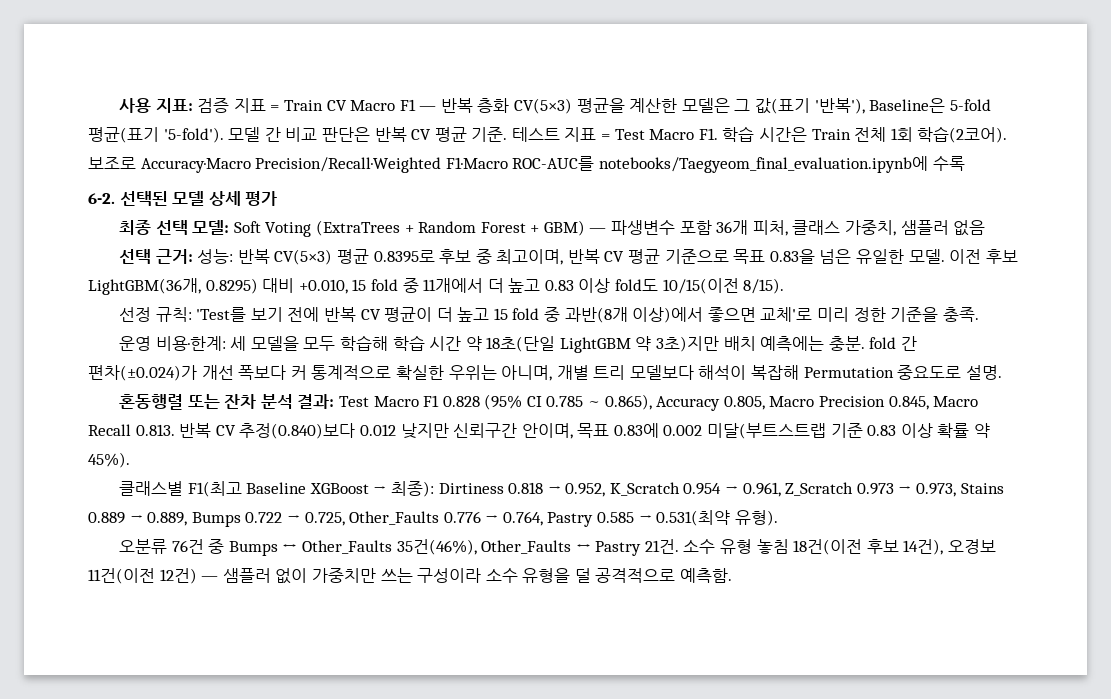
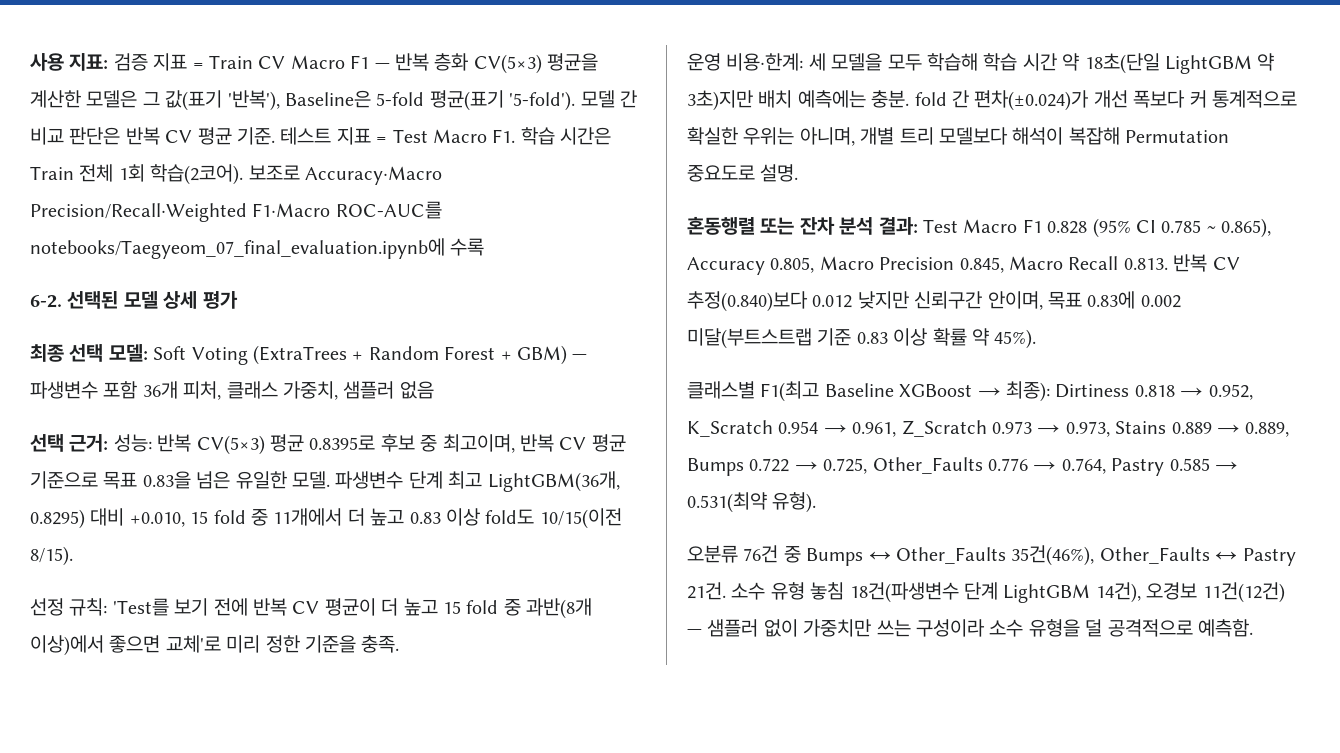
[598,156,928,173] notebooks/Taegyeom_final_evaluation.ipynb에 -> [30,238,445,259] notebooks/Taegyeom_07_final_evaluation.ipynb에
[949,249,1018,264] 이전 후보 -> [335,471,483,489] 파생변수 단계 최고
[793,539,996,555] [88,568,197,584] 18건(이전 후보 14건), 오경보 11건(이전 12건) -> [849,582,1285,603] 18건(파생변수 단계 LightGBM 14건), 오경보 11건(12건)

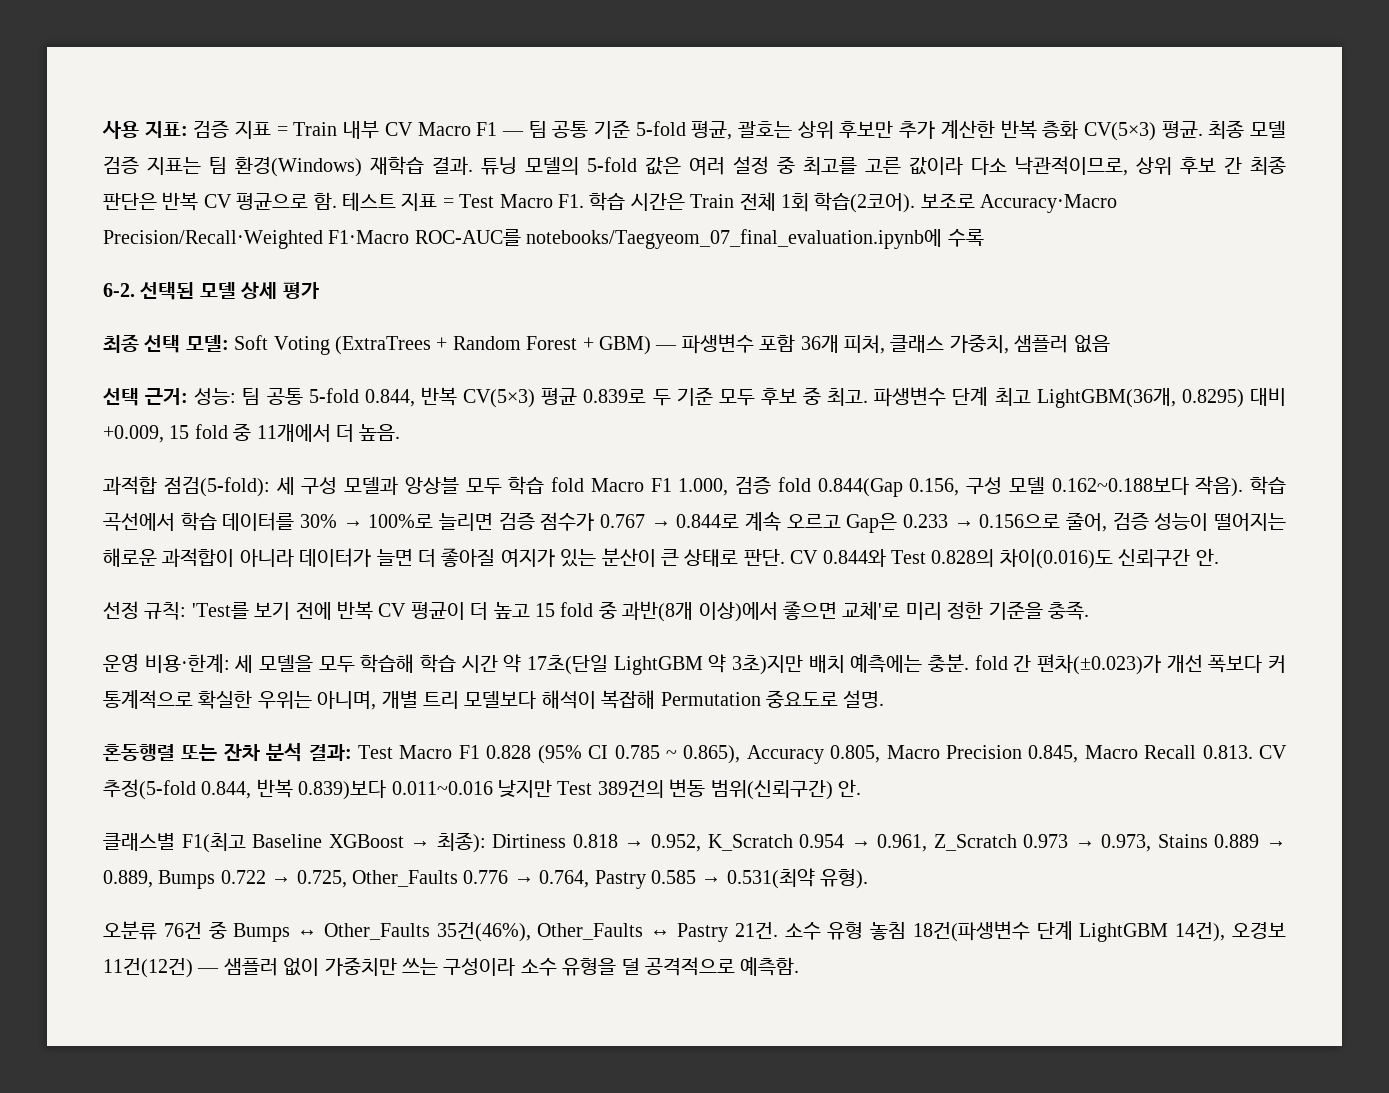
(254, 62) none -> [343,121,380,139] 내부
[394,53,599,74] [30,90,637,111] [30,127,64,145] 반복 층화 CV(5×3) 평균을 계산한 모델은 그 값(표기 '반복'), Baseline은 5-fold 평균(표기 '5-fold'). 모델 간 비교 -> [528,120,1287,141] [103,156,1286,177] 팀 공통 기준 5-fold 평균, 괄호는 상위 후보만 추가 계산한 반복 층화 CV(5×3) 평균. 최종 모델 검증 지표는 팀 환경(Windows) 재학습 결과. 튜닝 모델의 5-fold 값은 여러 설정 중 최고를 고른 값이라 다소 낙관적이므로, 상위 후보 간 최종
[197,127,275,145] 평균 기준. -> [236,192,337,210] 평균으로 함.
[157,434,626,455] [30,471,330,489] 반복 CV(5×3) 평균 0.8395로 후보 중 최고이며, 반복 CV 평균 기준으로 목표 0.83을 넘은 유일한 모델. -> [242,387,869,408] 팀 공통 5-fold 0.844, 반복 CV(5×3) 평균 0.839로 두 기준 모두 후보 중 최고.
[129,512,185,527] +0.010, -> [103,425,164,443] +0.009,
[370,508,622,529] [30,546,73,566] 높고 0.83 이상 fold도 10/15(이전 8/15). -> [359,424,401,441] [103,476,1286,497] [103,511,1286,533] [103,548,1219,569] 높음. // 과적합 점검(5-fold): 세 구성 모델과 앙상블 모두 학습 fold Macro F1 1.000, 검증 fold 0.844(Gap 0.156, 구성 모델 0.162~0.188보다 작음). 학습 곡선에서 학습 데이터를 30% → 100%로 늘리면 검증 점수가 0.767 → 0.844로 계속 오르고 Gap은 0.233 → 0.156으로 줄어, 검증 성능이 떨어지는 해로운 과적합이 아니라 데이터가 늘면 더 좋아질 여지가 있는 분산이 큰 상태로 판단. CV 0.844와 Test 0.828의 차이(0.016)도 신뢰구간 안.
[1084,53,1160,74] 18초(단일 -> [527,655,608,675] 17초(단일
[974,90,1089,111] 편차(±0.024)가 -> [1036,654,1161,675] 편차(±0.023)가
[1173,254,1240,272] [687,291,1181,312] [687,328,1037,349] 반복 CV 추정(0.840)보다 0.012 낮지만 신뢰구간 안이며, 목표 0.83에 0.002 미달(부트스트랩 기준 0.83 이상 확률 약 45%). -> [1259,745,1287,759] [103,779,861,800] CV 추정(5-fold 0.844, 반복 0.839)보다 0.011~0.016 낮지만 Test 389건의 변동 범위(신뢰구간) 안.

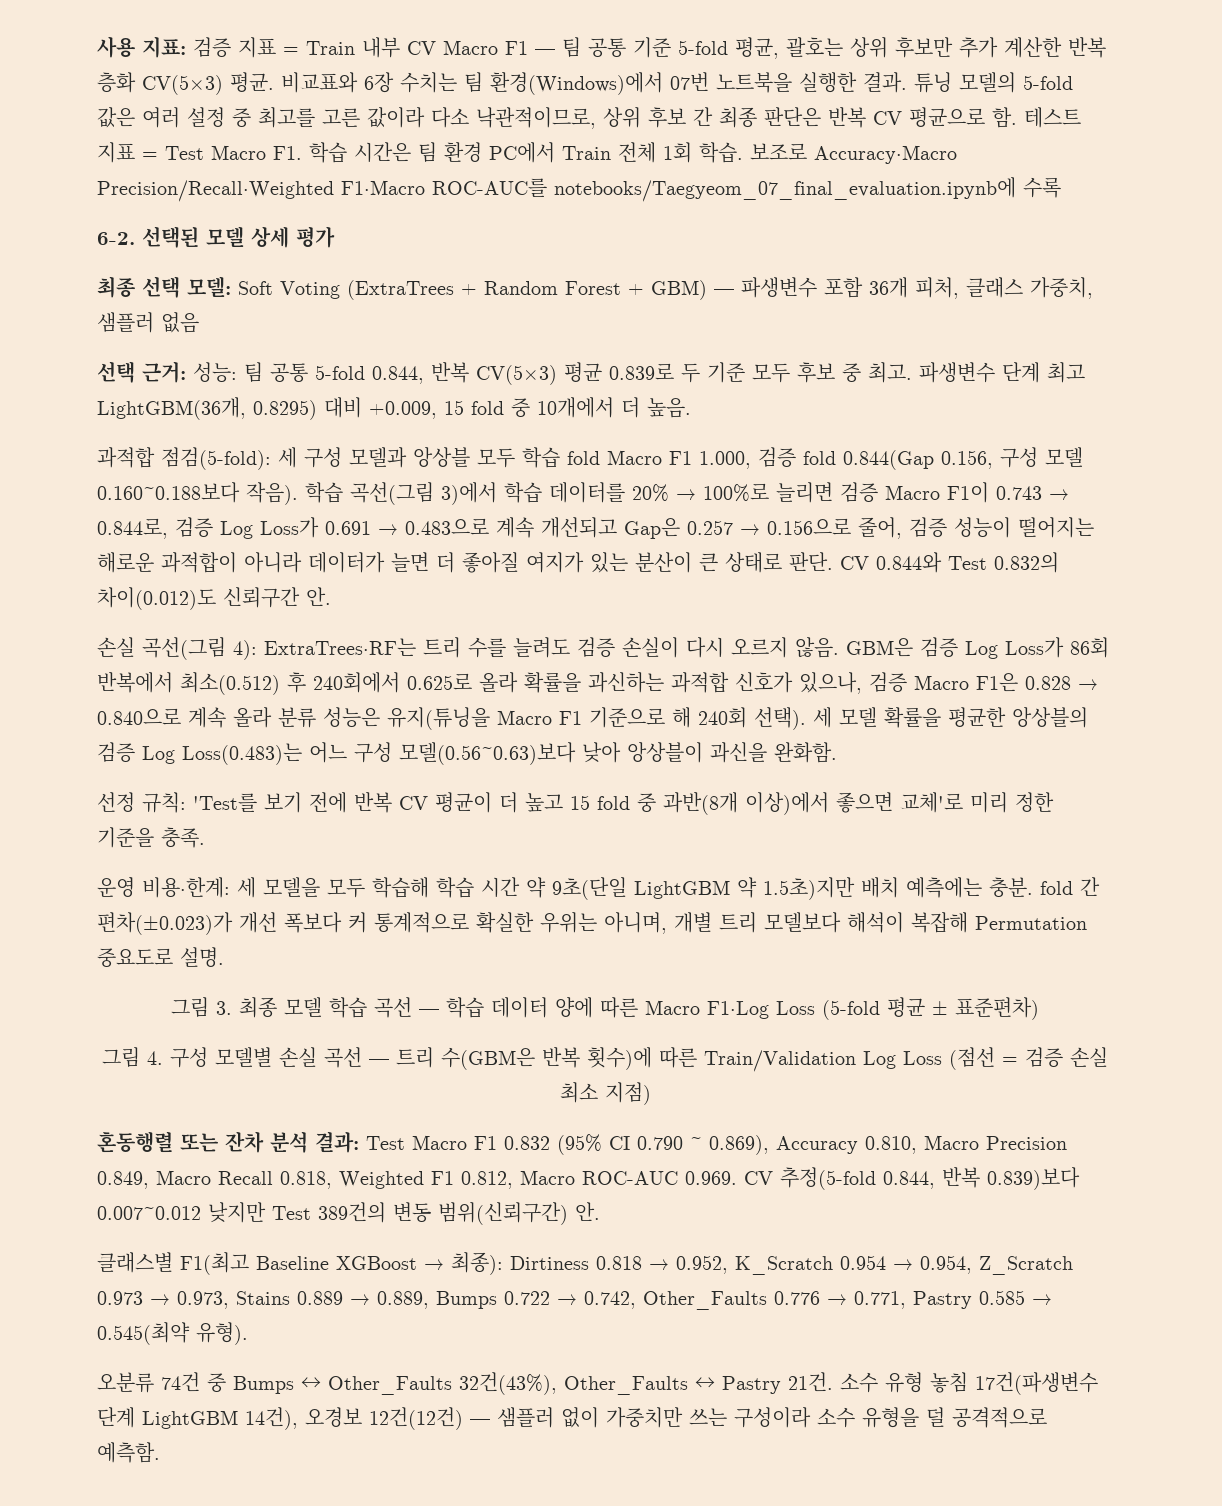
[1208,120,1287,139] [103,156,424,177] 최종 모델 검증 지표는 팀 환경(Windows) 재학습 -> [281,72,857,95] 비교표와 6장 수치는 팀 환경(Windows)에서 07번 노트북을 실행한
(685, 202) none -> [418,142,555,163] 팀 환경 PC에서
[814,192,916,213] 학습(2코어). -> [699,142,743,163] 학습.
[256,424,331,442] 11개에서 -> [537,397,614,418] 10개에서
[1051,477,1189,495] 0.162~0.188보다 -> [97,482,240,503] 0.160~0.188보다
[103,512,175,531] 곡선에서 -> [350,482,497,505] 곡선(그림 3)에서
[300,514,337,528] 30% -> [632,484,669,502] 20%
[540,511,948,533] 점수가 0.767 → 0.844로 계속 오르고 Gap은 0.233 -> [885,482,1069,503] [97,517,733,539] Macro F1이 0.743 → 0.844로, 검증 Log Loss가 0.691 → 0.483으로 계속 개선되고 Gap은 0.257
[931,548,1113,569] 0.828의 차이(0.016)도 -> [994,552,1059,573] [97,587,216,610] 0.832의 차이(0.012)도
(1219, 557) none -> [97,637,1109,660] [97,672,1098,695] [97,707,1088,730] [97,742,837,765] // 손실 곡선(그림 4): ExtraTrees·RF는 트리 수를 늘려도 검증 손실이 다시 오르지 않음. GBM은 검증 Log Loss가 86회 반복에서 최소(0.512) 후 240회에서 0.625로 올라 확률을 과신하는 과적합 신호가 있으나, 검증 Macro F1은 0.828 → 0.840으로 계속 올라 분류 성능은 유지(튜닝을 Macro F1 기준으로 해 240회 선택). 세 모델 확률을 평균한 앙상블의 검증 Log Loss(0.483)는 어느 구성 모델(0.56~0.63)보다 낮아 앙상블이 과신을 완화함.
[527,655,608,675] 17초(단일 -> [552,877,627,900] 9초(단일
[732,655,803,675] 3초)지만 -> [763,877,855,900] 1.5초)지만
(885, 699) none -> [171,997,1039,1020] [102,1047,1108,1072] [559,1082,651,1105] // 그림 3. 최종 모델 학습 곡선 — 학습 데이터 양에 따른 Macro F1·Log Loss (5-fold 평균 ± 표준편차) // 그림 4. 구성 모델별 손실 곡선 — 트리 수(GBM은 반복 횟수)에 따른 Train/Validation Log Loss (점선 = 검증 손실 최소 지점)
[486,745,532,759] 0.828 -> [504,1136,550,1150] 0.832
[614,745,881,764] 0.785 ~ 0.865), Accuracy 0.805, -> [637,1135,917,1155] 0.790 ~ 0.869), Accuracy 0.810,
[1028,745,1079,763] 0.845, -> [97,1171,149,1189] 0.849,
[1202,745,1253,759] 0.813. -> [280,1170,737,1189] 0.818, Weighted F1 0.812, Macro ROC-AUC 0.969.
[391,781,493,795] 0.011~0.016 -> [97,1206,201,1220] 0.007~0.012
[877,834,928,852] 0.961, -> [920,1255,972,1274] 0.954,
[296,870,347,888] 0.725, -> [584,1291,636,1309] 0.742,
[539,870,590,888] 0.764, -> [854,1291,906,1309] 0.771,
[726,868,815,889] 0.531(최약 -> [97,1322,190,1345] 0.545(최약
[163,922,202,939] 76건 -> [161,1372,200,1392] 74건
[436,922,531,942] 35건(46%), -> [459,1372,557,1395] 32건(43%),
[912,921,1030,942] 18건(파생변수 -> [975,1372,1098,1395] 17건(파생변수
[103,958,193,978] 11건(12건) -> [369,1407,463,1430] 12건(12건)

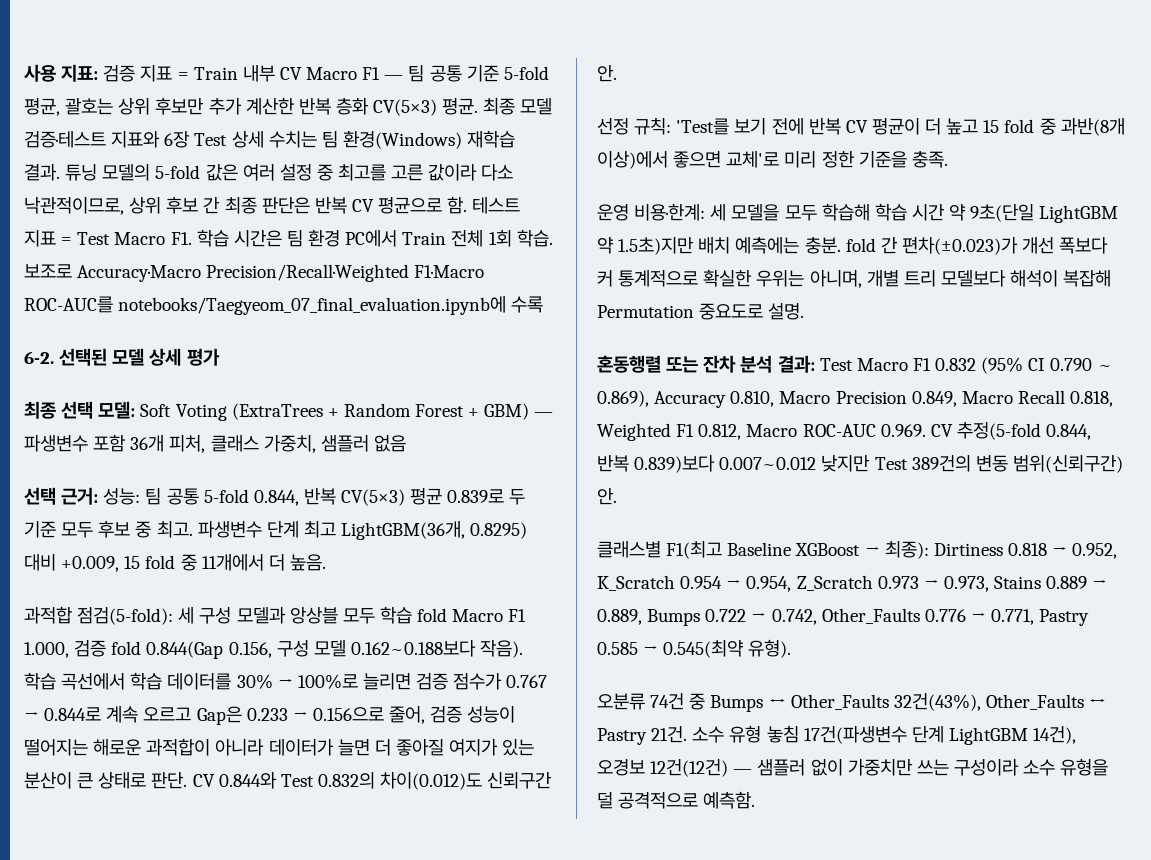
[281,72,857,95] 비교표와 6장 수치는 팀 환경(Windows)에서 07번 노트북을 실행한 -> [483,98,553,115] [24,130,516,149] 최종 모델 검증·테스트 지표와 6장 Test 상세 수치는 팀 환경(Windows) 재학습
[537,397,614,418] 10개에서 -> [201,554,264,571] 11개에서
[97,482,240,503] 0.160~0.188보다 -> [350,640,476,657] 0.162~0.188보다
[350,482,497,505] 곡선(그림 3)에서 -> [61,673,126,690] 곡선에서
[632,484,669,502] 20% -> [236,674,273,689] 30%
[885,482,1069,503] [97,517,733,539] Macro F1이 0.743 → 0.844로, 검증 Log Loss가 0.691 → 0.483으로 계속 개선되고 Gap은 0.257 -> [453,673,548,690] [24,706,288,725] 점수가 0.767 → 0.844로 계속 오르고 Gap은 0.233
[97,637,1109,660] [97,672,1098,695] [97,707,1088,730] [97,742,837,765] // 손실 곡선(그림 4): ExtraTrees·RF는 트리 수를 늘려도 검증 손실이 다시 오르지 않음. GBM은 검증 Log Loss가 86회 반복에서 최소(0.512) 후 240회에서 0.625로 올라 확률을 과신하는 과적합 신호가 있으나, 검증 Macro F1은 0.828 → 0.840으로 계속 올라 분류 성능은 유지(튜닝을 Macro F1 기준으로 해 240회 선택). 세 모델 확률을 평균한 앙상블의 검증 Log Loss(0.483)는 어느 구성 모델(0.56~0.63)보다 낮아 앙상블이 과신을 완화함. -> (617, 73) none
[171,997,1039,1020] [102,1047,1108,1072] [559,1082,651,1105] // 그림 3. 최종 모델 학습 곡선 — 학습 데이터 양에 따른 Macro F1·Log Loss (5-fold 평균 ± 표준편차) // 그림 4. 구성 모델별 손실 곡선 — 트리 수(GBM은 반복 횟수)에 따른 Train/Validation Log Loss (점선 = 검증 손실 최소 지점) -> (805, 311) none

